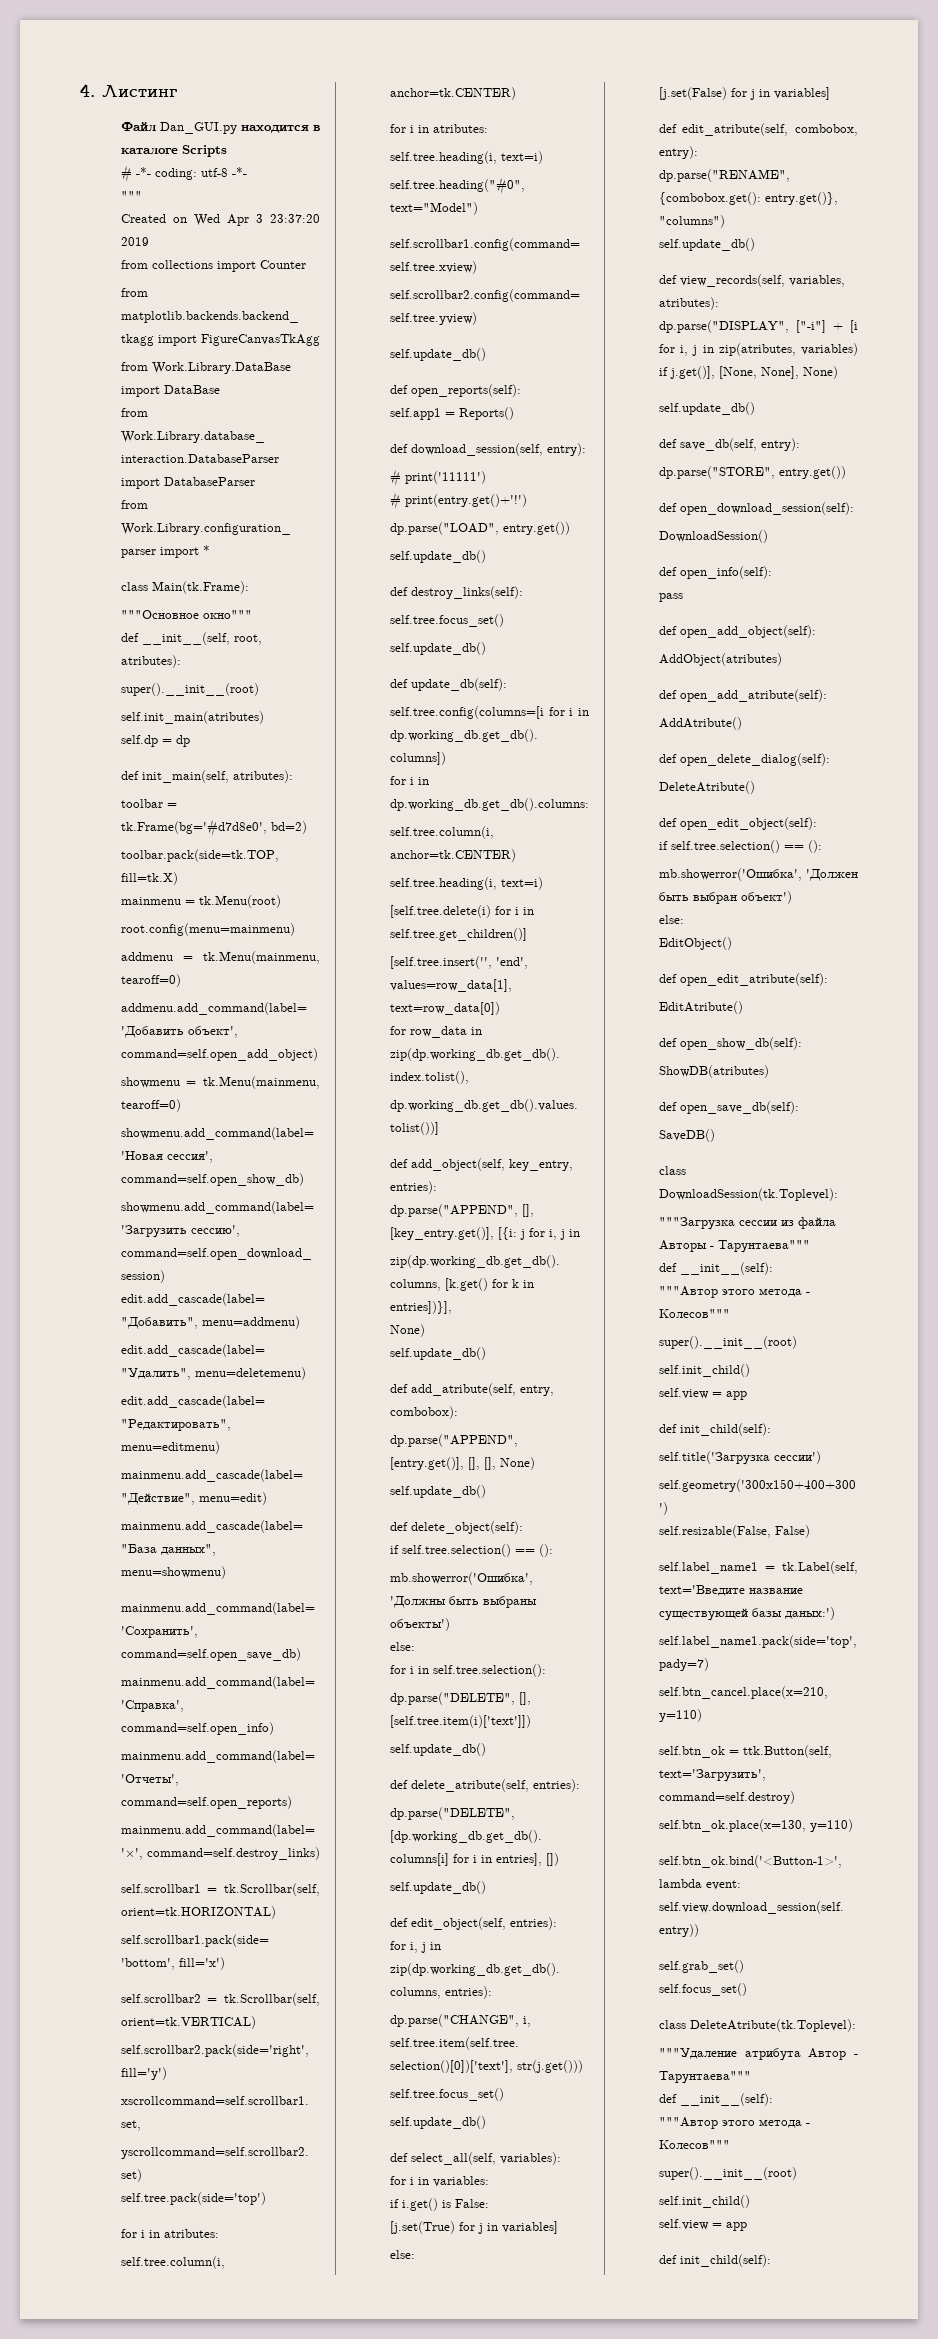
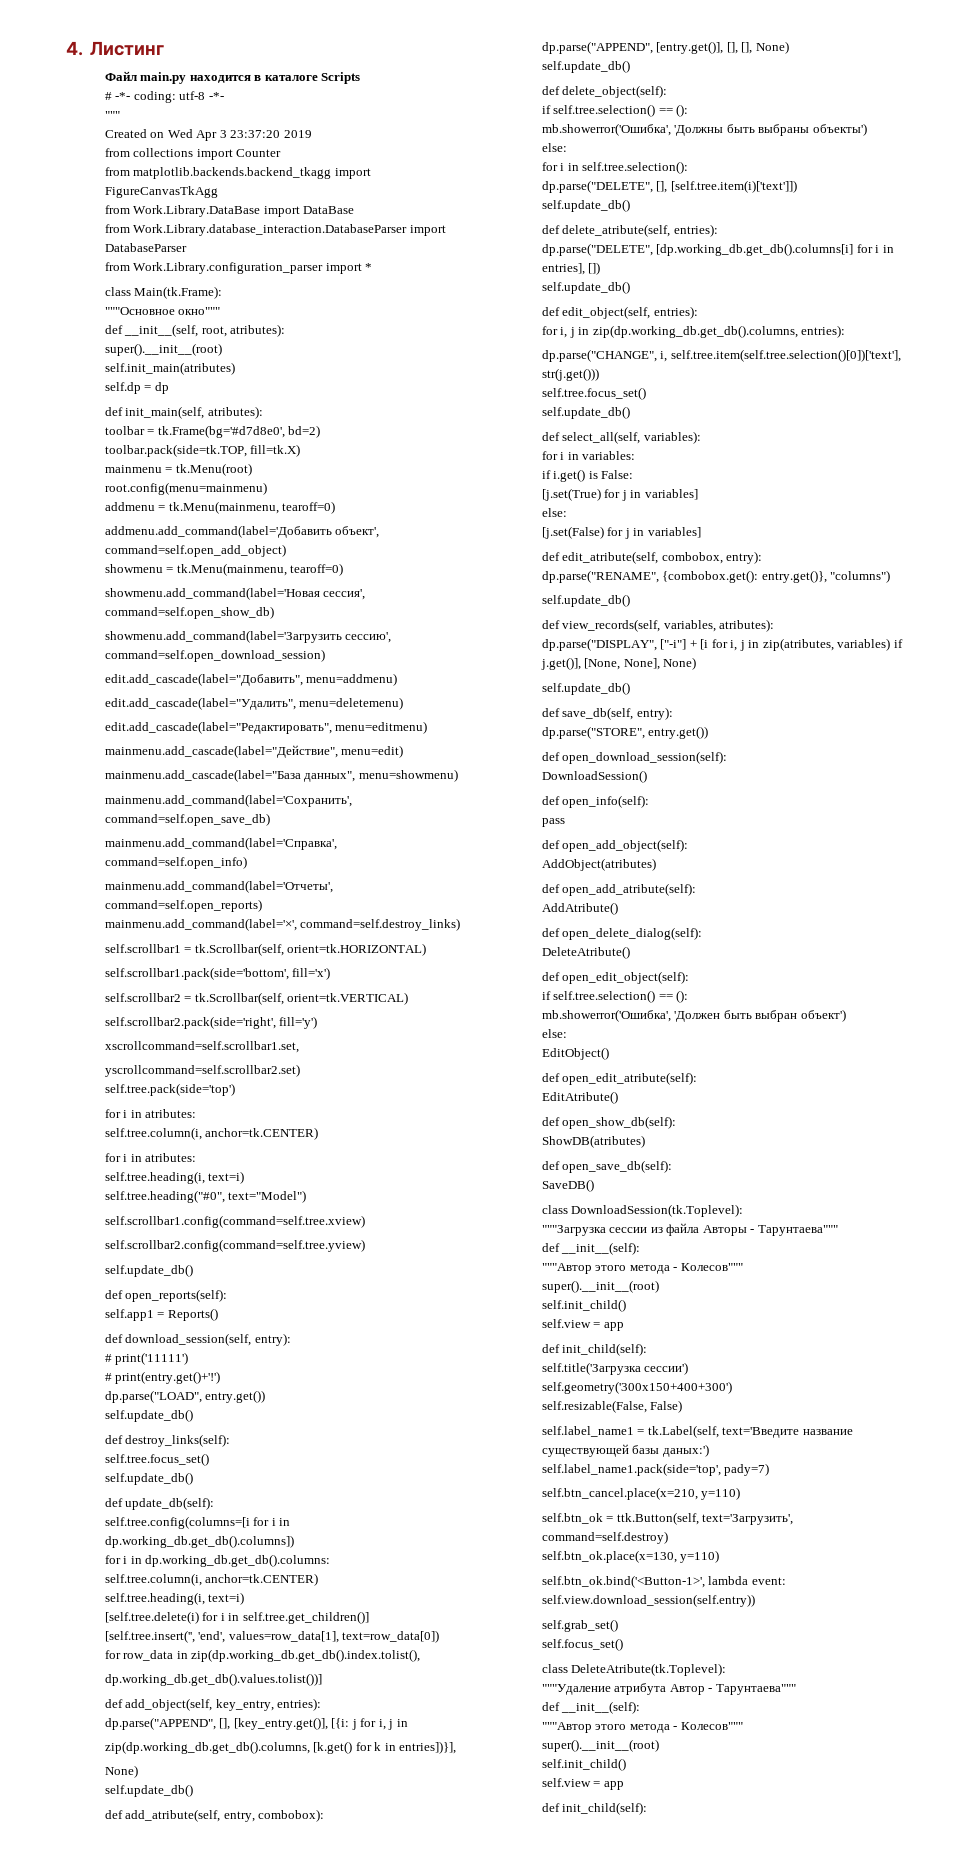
[159,122,237,134] Dan_GUI.py -> [140,72,187,84] main.py

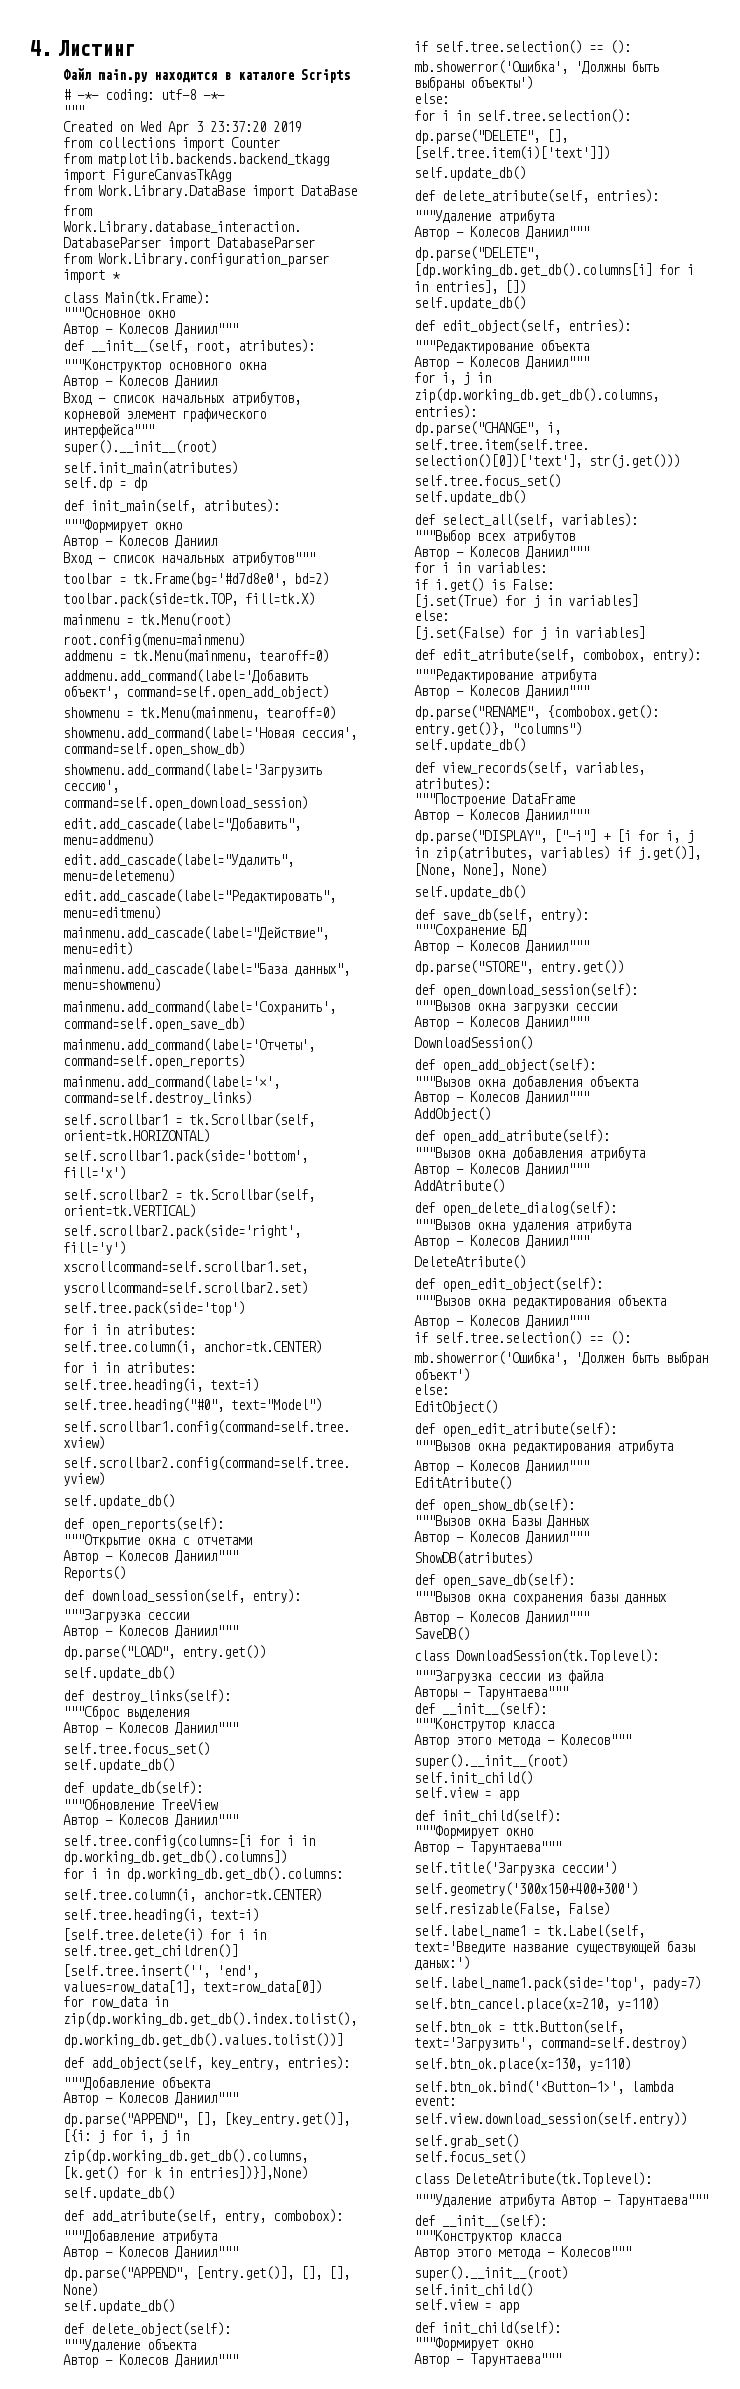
[178,307,221,315] окно""" -> [146,310,175,318] [62,323,238,337] окно // Автор - Колесов Даниил"""
(286, 330) none -> [62,359,266,373] [62,375,217,389] [62,391,301,406] [62,408,266,422] [62,424,154,438] // """Конструктор основного окна // Автор - Колесов Даниил // Вход - список начальных атрибутов, корневой элемент графического интерфейса"""
(263, 412) none -> [62,519,182,533] [62,535,217,549] [62,551,315,566] // """Формирует окно // Автор - Колесов Даниил // Вход - список начальных атрибутов"""
[104,837,337,850] [104,856,247,869] // mainmenu.add_command(label='Справка', command=self.open_info) -> (245, 1024) none
[104,1308,218,1321] [104,1333,291,1346] [104,1352,189,1365] [104,1371,221,1384] self.app1 = Reports() // def download_session(self, entry): // # print('11111') // # print(entry.get()+'!') -> [62,1534,252,1548] [62,1550,238,1564] [62,1566,126,1581] [62,1589,301,1603] [62,1609,189,1623] [62,1625,238,1639] """Открытие окна с отчетами // Автор - Колесов Даниил""" // Reports() // def download_session(self, entry): // """Загрузка сессии // Автор - Колесов Даниил"""
[104,1453,209,1466] [104,1472,193,1485] [104,1497,215,1510] self.tree.focus_set() // self.update_db() // def update_db(self): -> [62,1705,189,1720] [62,1722,238,1736] [62,1742,210,1756] [62,1758,175,1773] [62,1781,203,1796] [62,1798,218,1810] [62,1814,238,1828] """Сброс выделения // Автор - Колесов Даниил""" // self.tree.focus_set() // self.update_db() // def update_db(self): // """Обновление TreeView // Автор - Колесов Даниил"""
(322, 1704) none -> [62,2076,210,2090] [62,2092,238,2106] // """Добавление объекта // Автор - Колесов Даниил"""
[399,1741,457,1754] [104,1765,138,1778] entries])}], // None) -> [188,2166,308,2180] entries])}],None)
(325, 1815) none -> [62,2229,217,2244] [62,2246,238,2260] // """Добавление атрибута // Автор - Колесов Даниил"""
(668, 91) none -> [62,2338,196,2352] [62,2354,238,2368] // """Удаление объекта // Автор - Колесов Даниил"""
(718, 230) none -> [413,209,554,224] [413,226,589,240] // """Удаление атрибута // Автор - Колесов Даниил"""
(698, 312) none -> [413,339,589,354] [413,356,589,370] // """Редактирование объекта // Автор - Колесов Даниил"""
(701, 437) none -> [413,529,575,544] [413,546,589,560] // """Выбор всех атрибутов // Автор - Колесов Даниил"""
(763, 557) none -> [413,668,596,683] [413,685,589,699] // """Редактирование атрибута // Автор - Колесов Даниил"""
(775, 625) none -> [413,793,575,807] [413,809,589,823] // """Построение DataFrame // Автор - Колесов Даниил"""
[541,726,709,739] [541,751,728,764] [541,770,647,783] [541,795,650,808] [541,818,565,827] [541,839,689,852] [541,858,656,871] [541,883,697,896] [541,902,618,915] [541,927,703,940] [541,946,630,959] [541,971,690,984] dp.parse("STORE", entry.get()) // def open_download_session(self): // DownloadSession() // def open_info(self): // pass // def open_add_object(self): // AddObject(atributes) // def open_add_atribute(self): // AddAtribute() // def open_delete_dialog(self): // DeleteAtribute() // def open_edit_object(self): -> [413,924,526,938] [413,940,589,954] [413,960,624,975] [413,983,638,998] [413,1000,617,1014] [413,1016,589,1030] [413,1036,533,1050] [413,1058,596,1073] [413,1075,638,1089] [413,1091,589,1105] [413,1107,491,1121] [413,1129,610,1144] [413,1146,645,1161] [413,1163,589,1177] [413,1179,505,1193] [413,1201,617,1216] [413,1218,631,1233] [413,1235,589,1249] [413,1255,526,1269] [413,1277,603,1292] [413,1294,666,1309] [413,1315,589,1329] """Сохранение БД // Автор - Колесов Даниил""" // dp.parse("STORE", entry.get()) // def open_download_session(self): // """Вызов окна загрузки сессии // Автор - Колесов Даниил""" // DownloadSession() // def open_add_object(self): // """Вызов окна добавления объекта // Автор - Колесов Даниил""" // AddObject() // def open_add_atribute(self): // """Вызов окна добавления атрибута // Автор - Колесов Даниил""" // AddAtribute() // def open_delete_dialog(self): // """Вызов окна удаления атрибута // Автор - Колесов Даниил""" // DeleteAtribute() // def open_edit_object(self): // """Вызов окна редактирования объекта // Автор - Колесов Даниил"""
[541,1091,618,1104] [541,1116,677,1129] [541,1135,645,1148] [541,1160,673,1173] EditAtribute() // def open_show_db(self): // ShowDB(atributes) // def open_save_db(self): -> [413,1439,673,1454] [413,1460,589,1474] [413,1476,512,1490] [413,1498,575,1513] [413,1515,590,1528] [413,1531,589,1545] [413,1551,533,1565] [413,1573,575,1588] [413,1590,667,1605] [413,1611,589,1625] """Вызов окна редактирования атрибута // Автор - Колесов Даниил""" // EditAtribute() // def open_show_db(self): // """Вызов окна Базы Данных // Автор - Колесов Даниил""" // ShowDB(atributes) // def open_save_db(self): // """Вызов окна сохранения базы данных // Автор - Колесов Даниил"""
(700, 1229) none -> (603, 1677) //
[541,1263,592,1274] """Автор -> [413,1718,554,1732] [413,1734,449,1748] """Конструтор класса // Автор
(648, 1349) none -> [413,1825,533,1839] [413,1841,561,1855] // """Формирует окно // Автор - Тарунтаева"""
[541,1722,592,1733] """Автор -> [413,2230,561,2244] [413,2246,449,2260] """Конструктор класса // Автор
(648, 1808) none -> [413,2337,533,2351] [413,2353,561,2367] // """Формирует окно // Автор - Тарунтаева"""

